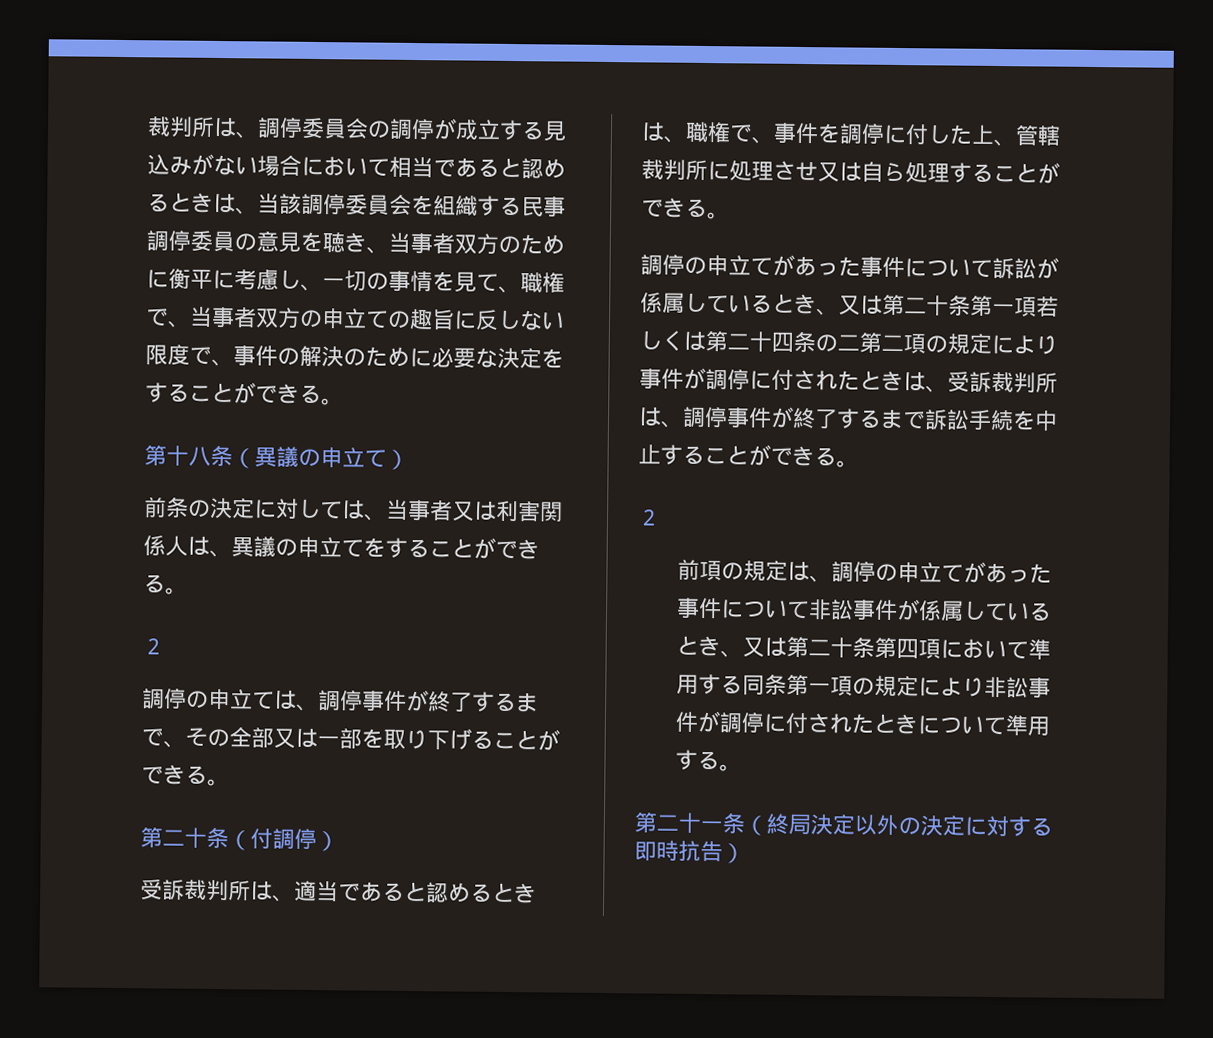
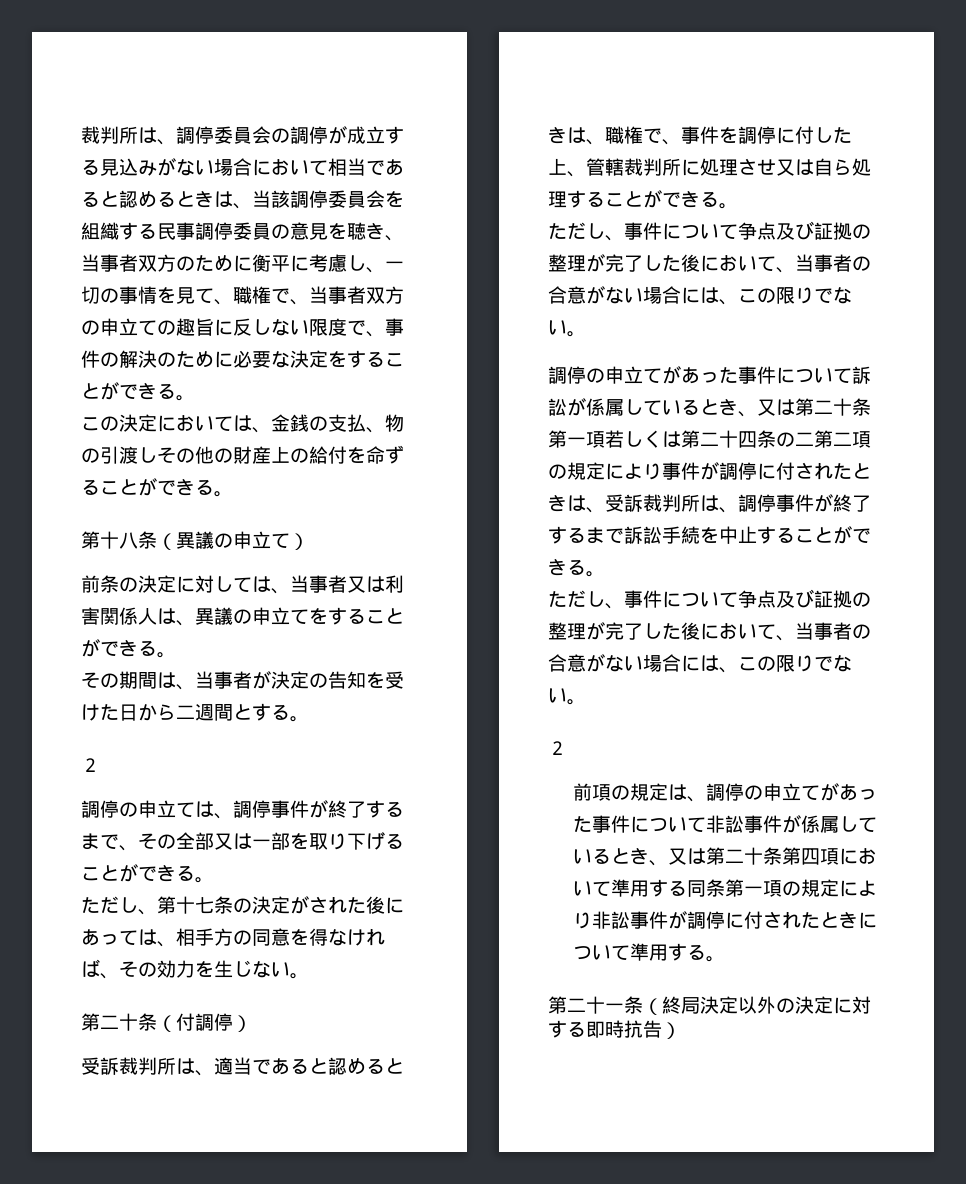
(344, 402) none -> [81,414,404,433] [81,445,404,464] [81,478,233,497] // この決定においては、金銭の支払、物の引渡しその他の財産上の給付を命ずることができる。
(188, 591) none -> [81,671,404,690] [81,703,309,722] // その期間は、当事者が決定の告知を受けた日から二週間とする。
(230, 782) none -> [81,896,404,915] [81,928,385,947] [81,959,309,979] // ただし、第十七条の決定がされた後にあっては、相手方の同意を得なければ、その効力を生じない。
(730, 216) none -> [548,221,871,241] [548,254,871,273] [548,286,852,305] [548,320,586,337] // ただし、事件について争点及び証拠の整理が完了した後において、当事者の合意がない場合には、この限りでない。
(859, 464) none -> [548,589,871,609] [548,622,871,641] [548,654,852,673] [548,688,586,705] // ただし、事件について争点及び証拠の整理が完了した後において、当事者の合意がない場合には、この限りでない。

